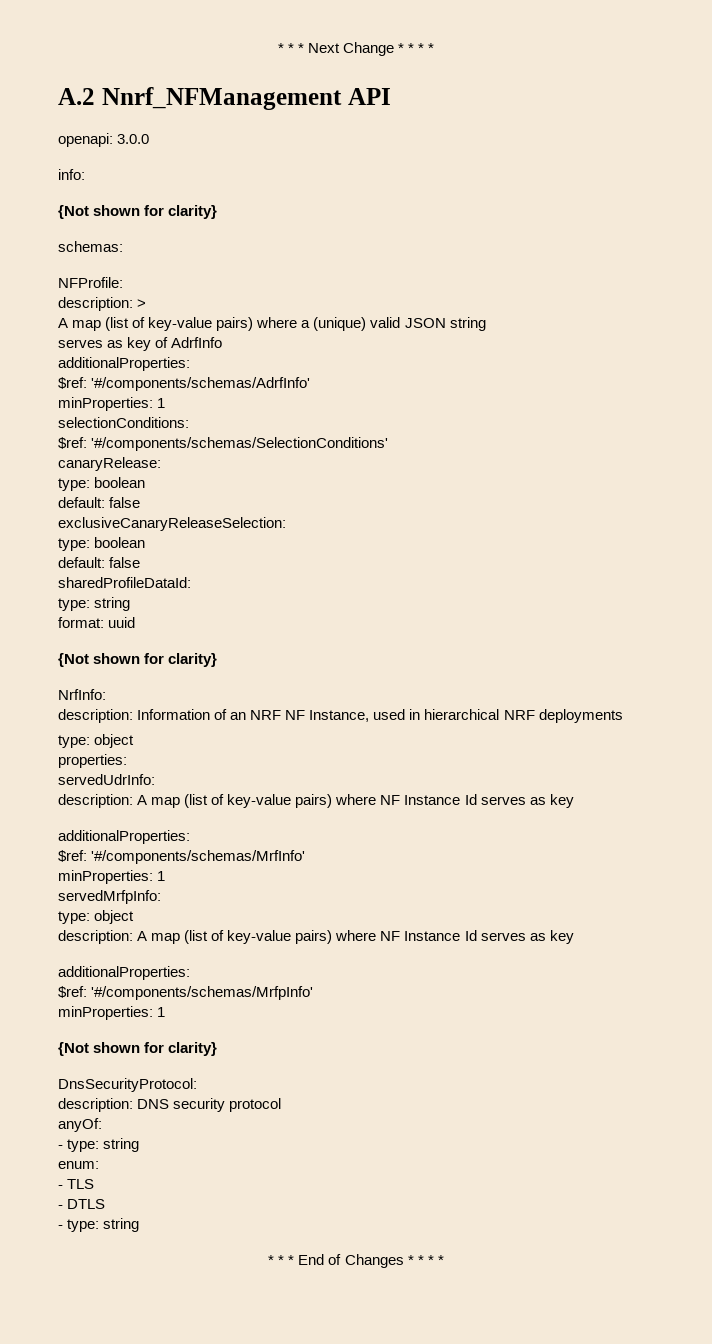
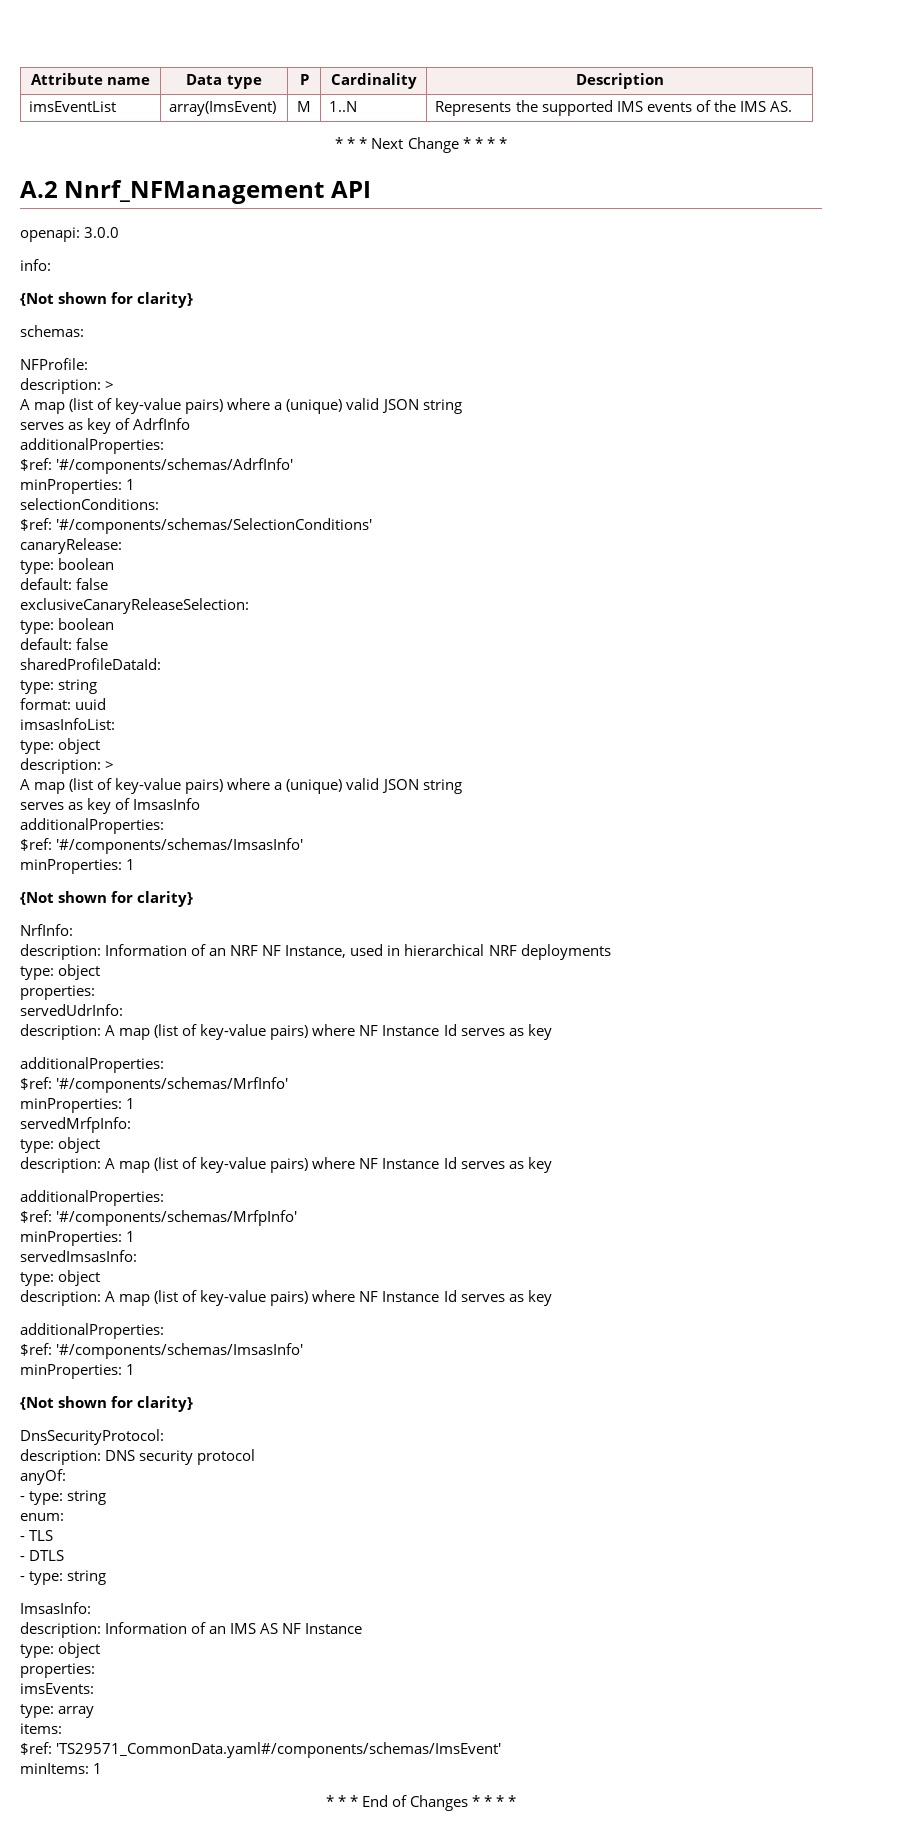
(277, 48) none -> [30,73,151,85] [186,74,262,89] [299,74,309,85] [330,73,417,89] [575,73,664,89] [29,101,117,112] [169,101,277,116] [297,101,311,112] [329,101,358,112] [435,100,792,116] Attribute name | Data type | P | Cardinality | Description // imsEventList | array(ImsEvent) | M | 1..N | Represents the supported IMS events of the IMS AS. //
(136, 622) none -> [20,718,115,730] [20,738,101,754] [20,758,115,774] [20,778,462,794] [20,798,201,814] [20,818,164,834] [20,838,304,854] [20,859,136,874] // imsasInfoList: // type: object // description: > // A map (list of key-value pairs) where a (unique) valid JSON string // serves as key of ImsasInfo // additionalProperties: // $ref: '#/components/schemas/ImsasInfo' // minProperties: 1
(166, 1012) none -> [20,1250,137,1262] [20,1270,101,1286] [20,1290,552,1306] [20,1323,164,1339] [20,1343,304,1359] [20,1364,136,1379] // servedImsasInfo: // type: object // description: A map (list of key-value pairs) where NF Instance Id serves as key // additionalProperties: // $ref: '#/components/schemas/ImsasInfo' // minProperties: 1
(140, 1225) none -> [20,1602,91,1614] [20,1622,363,1638] [20,1642,101,1658] [20,1663,95,1678] [20,1683,94,1694] [20,1704,95,1718] [20,1723,62,1734] [20,1742,502,1758] [20,1763,103,1774] // ImsasInfo: // description: Information of an IMS AS NF Instance // type: object // properties: // imsEvents: // type: array // items: // $ref: 'TS29571_CommonData.yaml#/components/schemas/ImsEvent' // minItems: 1

